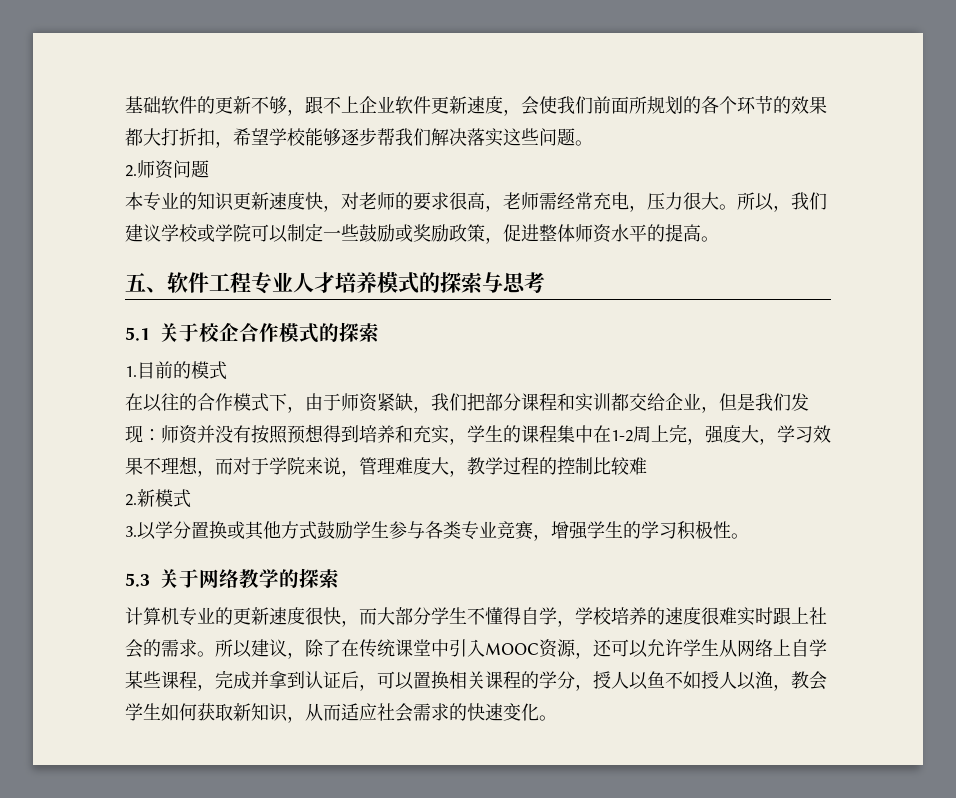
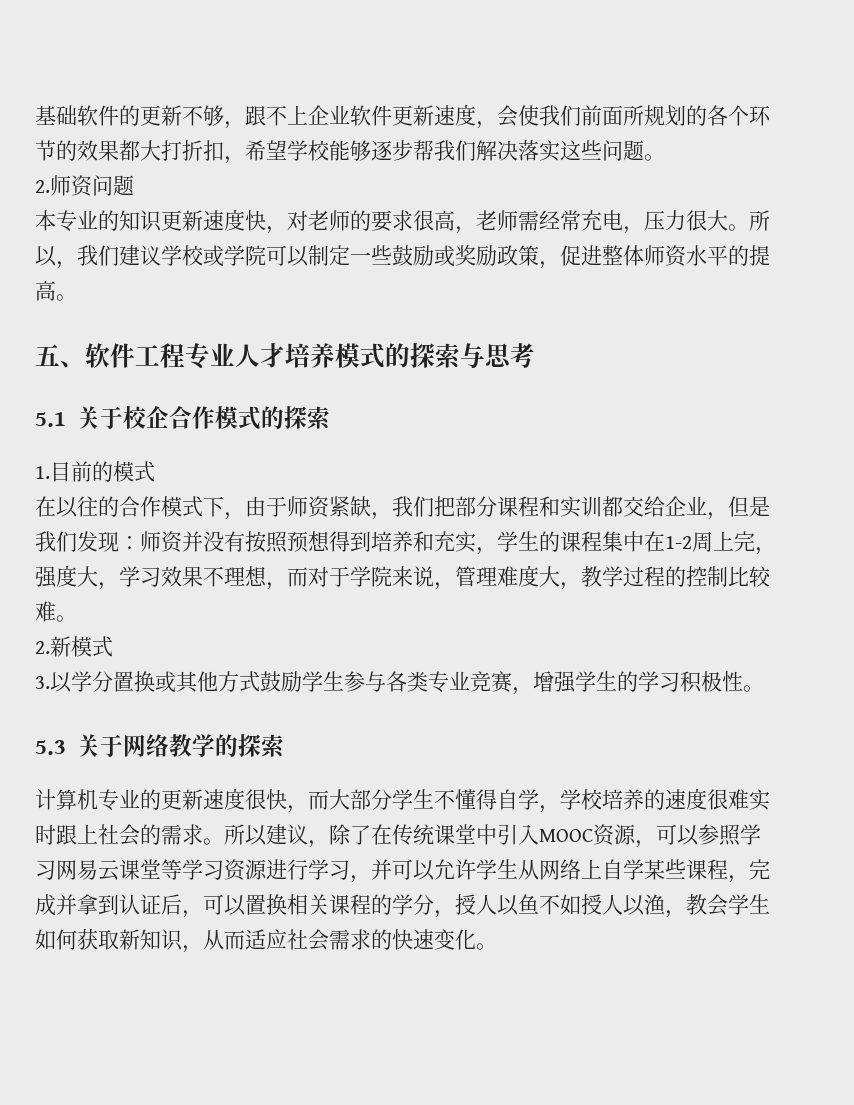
(647, 466) none -> [56,615,77,622] 。
[593,639,612,657] 还 -> [656,824,761,846] [35,859,392,883] 可以参照学习网易云课堂等学习资源进行学习，并

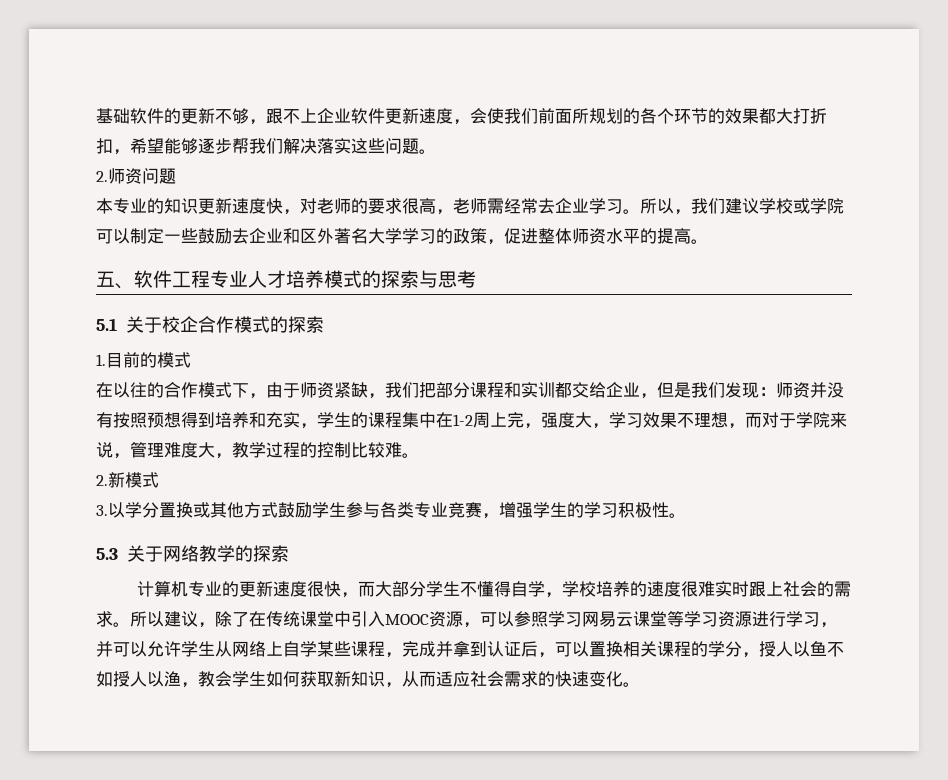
[287,140,330,161] 学校 -> (164, 146) none
[581,210,728,234] 充电，压力很大 -> [538,198,623,214] 去企业学习
[434,245,497,267] 或奖励 -> [232,228,453,244] 去企业和区外著名大学学习的

